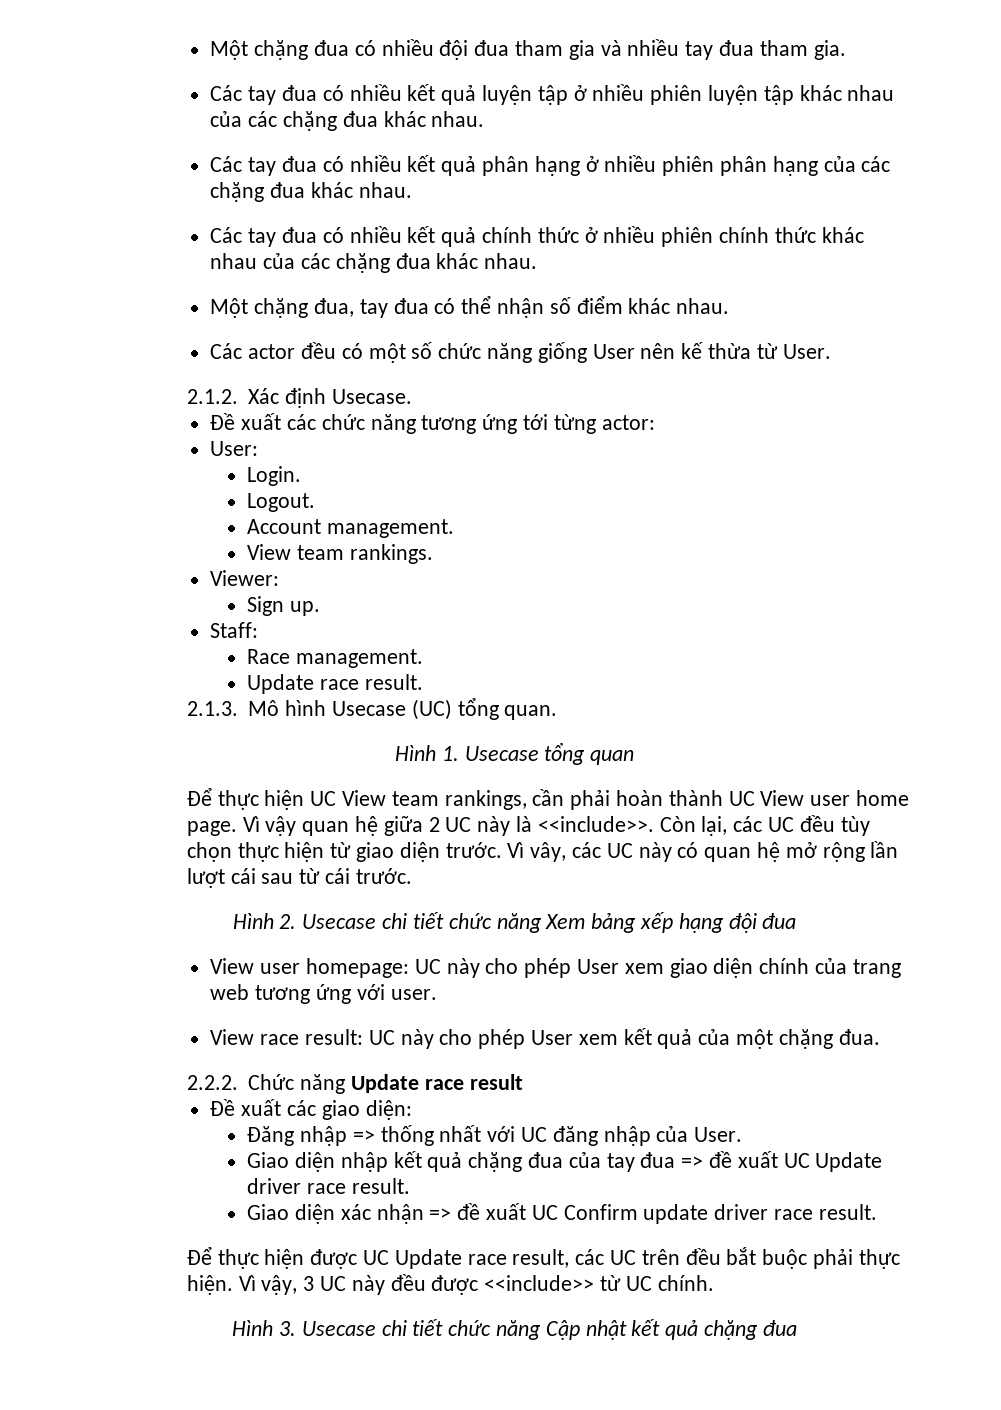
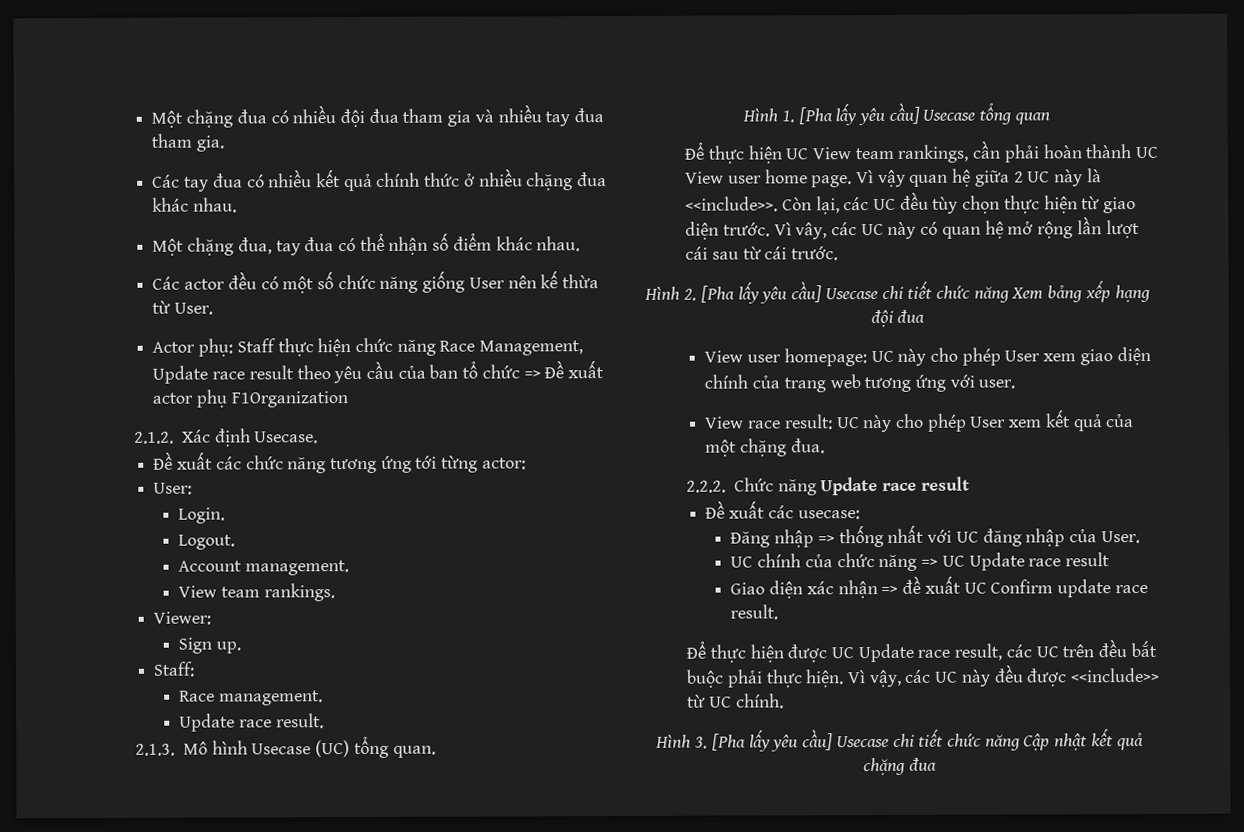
[210,84,895,105] [210,111,485,131] [210,155,891,176] [210,182,412,202] // Các tay đua có nhiều kết quả luyện tập ở nhiều phiên luyện tập khác nhau của các chặng đua khác nhau. // Các tay đua có nhiều kết quả phân hạng ở nhiều phiên phân hạng của các chặng đua khác nhau. -> (225, 143) none
[661,227,864,247] [210,253,330,269] phiên chính thức khác nhau của các -> (523, 177) none
(831, 351) none -> [152,337,584,357] [152,360,605,384] [152,389,348,408] // Actor phụ: Staff thực hiện chức năng Race Management, Update race result theo yêu cầu của ban tổ chức => Đề xuất actor phụ F1Organization
(459, 753) none -> [798,102,920,126] [Pha lấy yêu cầu]
(297, 921) none -> [700,281,823,304] [Pha lấy yêu cầu]
[321,1100,412,1120] giao diện: -> [797,510,860,520] usecase:
[247,1151,883,1172] [247,1178,410,1194] Giao diện nhập kết quả chặng đua của tay đua => đề xuất UC Update driver race result. -> [730,552,1110,572] UC chính của chức năng => UC Update race result
[714,1204,769,1220] driver -> (1111, 588) none
[303,1276,315,1291] 3 -> [904,669,932,683] các
(296, 1328) none -> [711,729,834,752] [Pha lấy yêu cầu]

